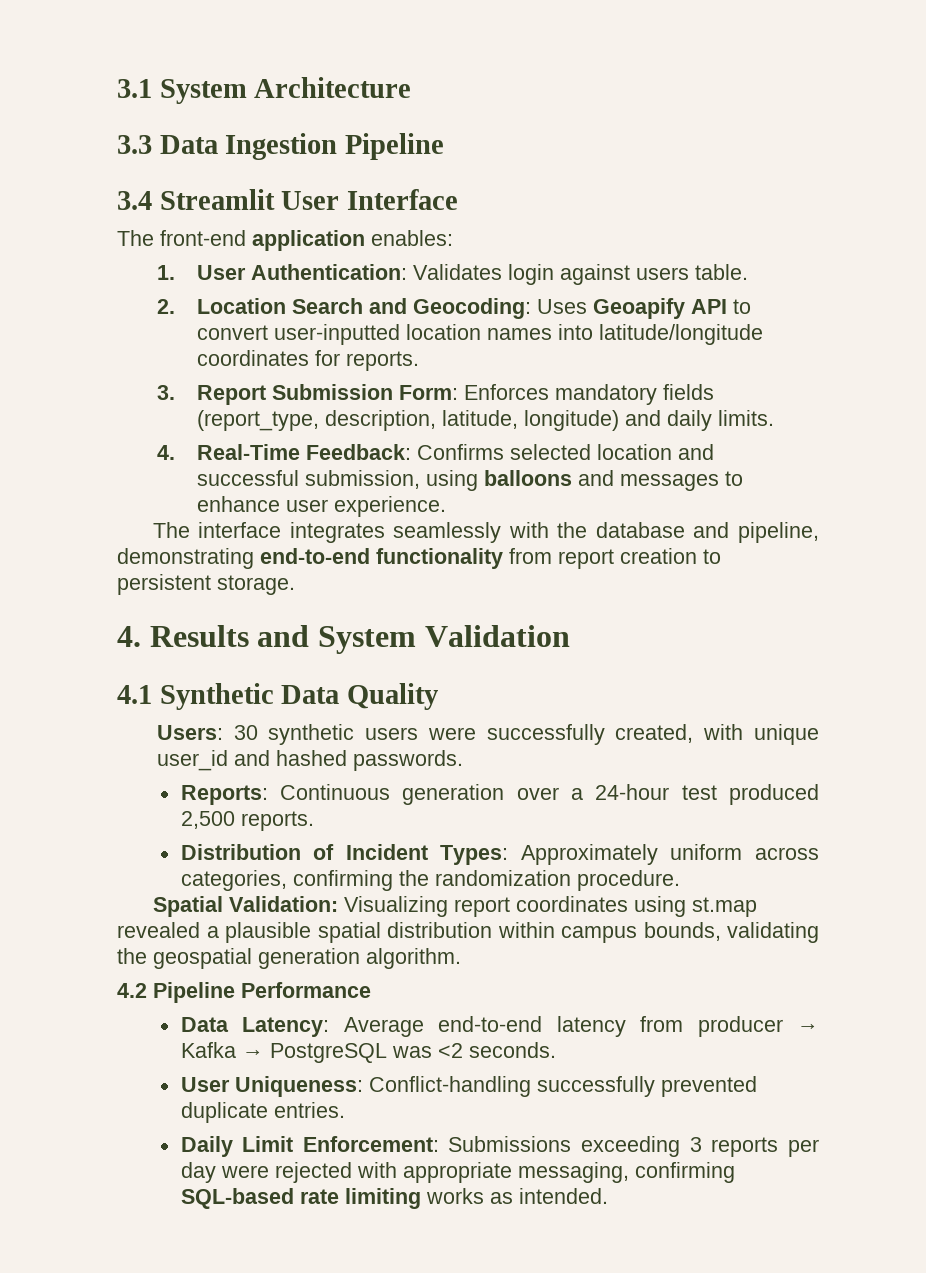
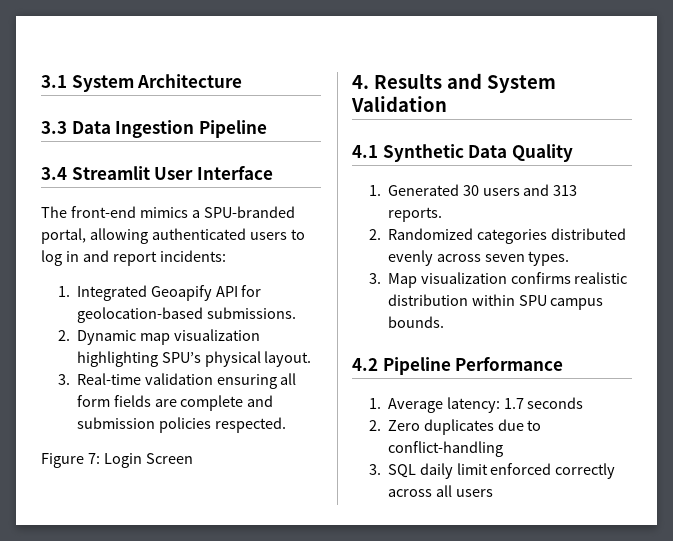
[252,230,453,251] [156,264,748,285] [156,298,751,319] [196,324,763,345] [196,350,419,371] [156,384,714,405] [196,410,774,431] [156,444,714,460] [196,470,743,491] [196,496,446,517] [152,522,819,543] [117,548,721,569] [117,574,295,595] application enables: // 1. User Authentication: Validates login against users table. // 2. Location Search and Geocoding: Uses Geoapify API to convert user-inputted location names into latitude/longitude coordinates for reports. // 3. Report Submission Form: Enforces mandatory fields (report_type, description, latitude, longitude) and daily limits. // 4. Real-Time Feedback: Confirms selected location and successful submission, using balloons and messages to enhance user experience. // The interface integrates seamlessly with the database and pipeline, demonstrating end-to-end functionality from report creation to persistent storage. -> [139,206,295,218] [41,228,305,244] [41,250,226,266] [57,285,262,301] [76,307,296,323] [57,329,260,345] [76,351,312,367] [57,373,297,389] [76,395,274,411] [76,417,286,433] [41,453,193,468] mimics a SPU-branded portal, allowing authenticated users to log in and report incidents: // 1. Integrated Geoapify API for geolocation-based submissions. // 2. Dynamic map visualization highlighting SPU’s physical layout. // 3. Real-time validation ensuring all form fields are complete and submission policies respected. // Figure 7: Login Screen
[156,724,819,745] [156,750,463,771] [180,784,820,805] [180,811,314,831] [180,844,820,865] [180,870,680,891] [152,896,757,917] [117,922,819,943] [117,948,461,969] [117,982,371,1003] [180,1016,820,1037] [180,1042,556,1063] [180,1076,757,1097] [180,1102,345,1123] [180,1136,819,1157] [180,1162,735,1183] [180,1188,608,1209] Users: 30 synthetic users were successfully created, with unique user_id and hashed passwords. // Reports: Continuous generation over a 24-hour test produced 2,500 reports. // Distribution of Incident Types: Approximately uniform across categories, confirming the randomization procedure. // Spatial Validation: Visualizing report coordinates using st.map revealed a plausible spatial distribution within campus bounds, validating the geospatial generation algorithm. // 4.2 Pipeline Performance // Data Latency: Average end-to-end latency from producer → Kafka → PostgreSQL was <2 seconds. // User Uniqueness: Conflict-handling successfully prevented duplicate entries. // Daily Limit Enforcement: Submissions exceeding 3 reports per day were rejected with appropriate messaging, confirming SQL-based rate limiting works as intended. -> [368,184,578,196] [387,207,442,222] [368,228,626,244] [387,250,570,266] [368,272,628,288] [387,294,604,310] [387,316,444,328] [352,357,564,375] [368,397,584,413] [368,419,542,435] [387,441,503,457] [368,463,616,479] [387,485,493,497] 1. Generated 30 users and 313 reports. // 2. Randomized categories distributed evenly across seven types. // 3. Map visualization confirms realistic distribution within SPU campus bounds. // 4.2 Pipeline Performance // 1. Average latency: 1.7 seconds // 2. Zero duplicates due to conflict-handling // 3. SQL daily limit enforced correctly across all users

